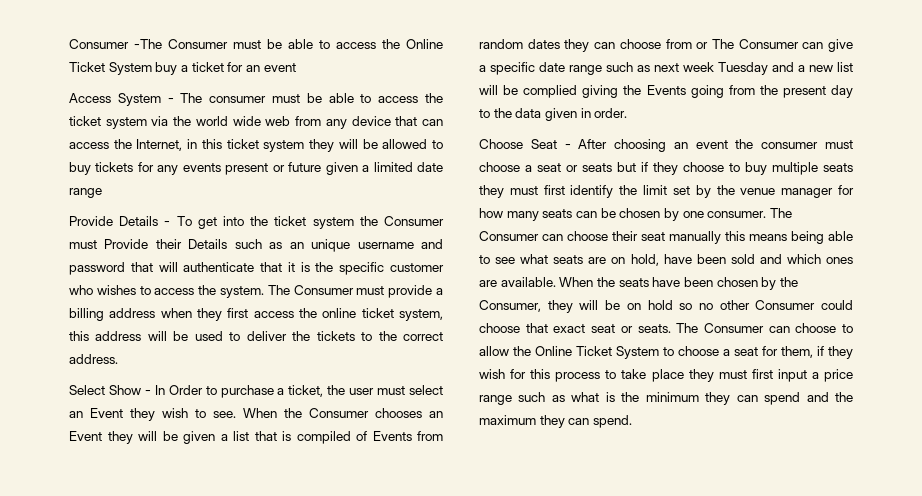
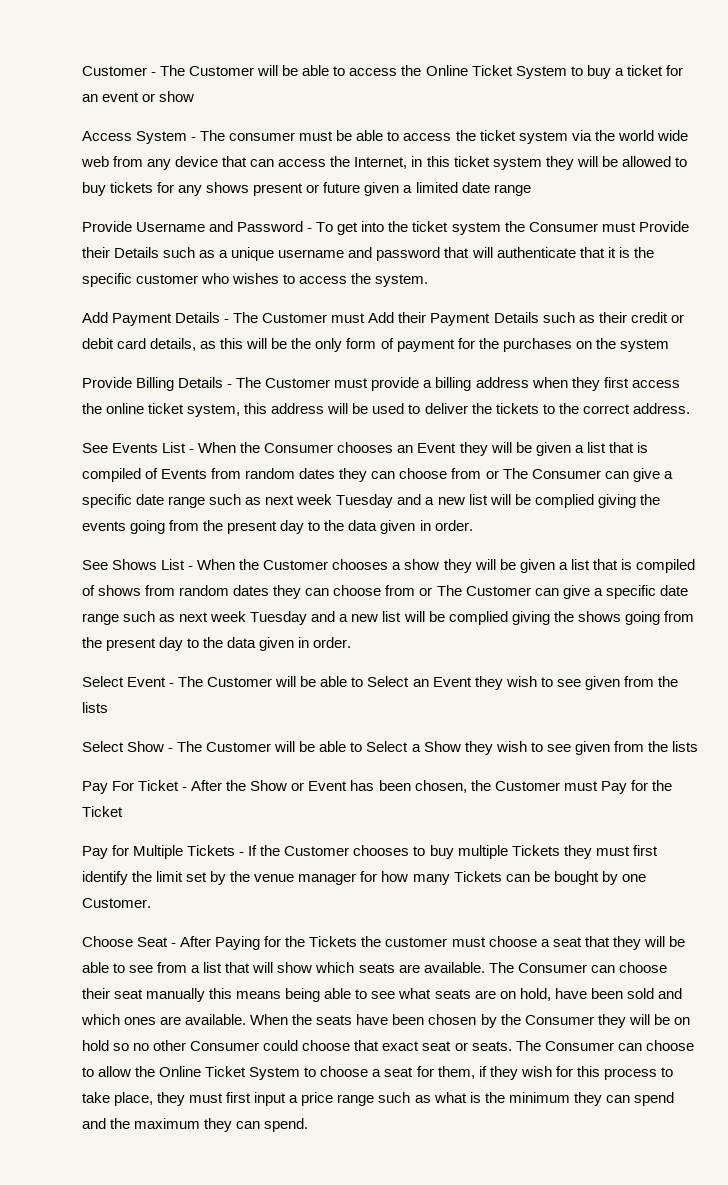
[69,39,261,49] Consumer -The Consumer must -> [82,65,279,76] Customer - The Customer will
(152, 68) none -> [570,66,583,76] to
(296, 67) none -> [142,91,195,102] or show
[182,163,221,172] events -> [206,182,250,193] shows
[119,216,159,226] Details -> [136,221,304,232] Username and Password
[289,242,304,249] an -> [219,250,229,258] a
[267,285,354,295] The Consumer -> [82,312,684,326] [82,338,669,352] [82,377,331,391] // Add Payment Details - The Customer must Add their Payment Details such as their credit or debit card details, as this will be the only form of payment for the purchases on the system // Provide Billing Details - The Customer
[69,385,444,398] [69,408,236,421] Select Show - In Order to purchase a ticket, the user must select an Event they wish to see. -> [82,442,195,453] See Events List -
[646,85,686,95] Events -> [82,521,126,531] events
[479,139,853,152] [479,162,724,175] Choose Seat - After choosing an event the consumer must choose a seat or seats but if they choose -> [82,559,695,573] [82,585,688,599] [82,611,694,625] [82,637,352,651] [82,676,678,690] [82,702,108,713] [82,741,698,755] [82,780,672,794] [82,806,123,817] [82,845,410,859] See Shows List - When the Customer chooses a show they will be given a list that is compiled of shows from random dates they can choose from or The Customer can give a specific date range such as next week Tuesday and a new list will be complied giving the shows going from the present day to the data given in order. // Select Event - The Customer will be able to Select an Event they wish to see given from the lists // Select Show - The Customer will be able to Select a Show they wish to see given from the lists // Pay For Ticket - After the Show or Event has been chosen, the Customer must Pay for the Ticket // Pay for Multiple Tickets - If the Customer chooses
[823,163,853,172] seats -> [511,845,560,856] Tickets
[542,209,573,218] seats -> [453,871,502,882] Tickets
[619,208,661,218] chosen -> [553,871,599,885] bought
[707,211,767,218] consumer. -> [82,898,151,908] [82,936,685,950] [82,962,485,973] Customer. // Choose Seat - After Paying for the Tickets the customer must choose a seat that they will be able to see from a list that will show which seats are available.
[479,300,541,312] Consumer, -> [524,1015,594,1025] Consumer
[651,369,684,382] place -> [114,1092,154,1106] place,

